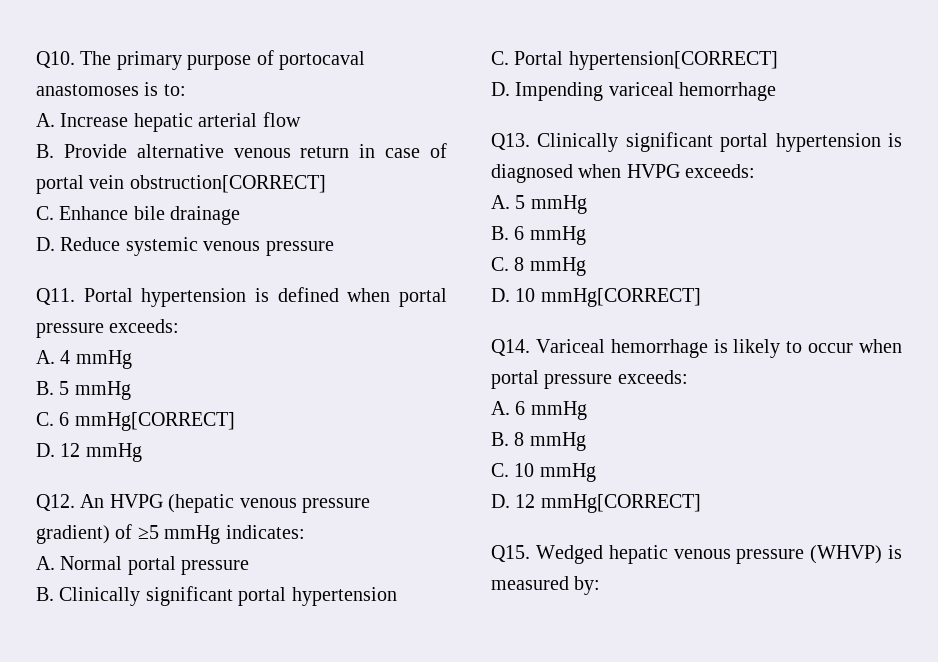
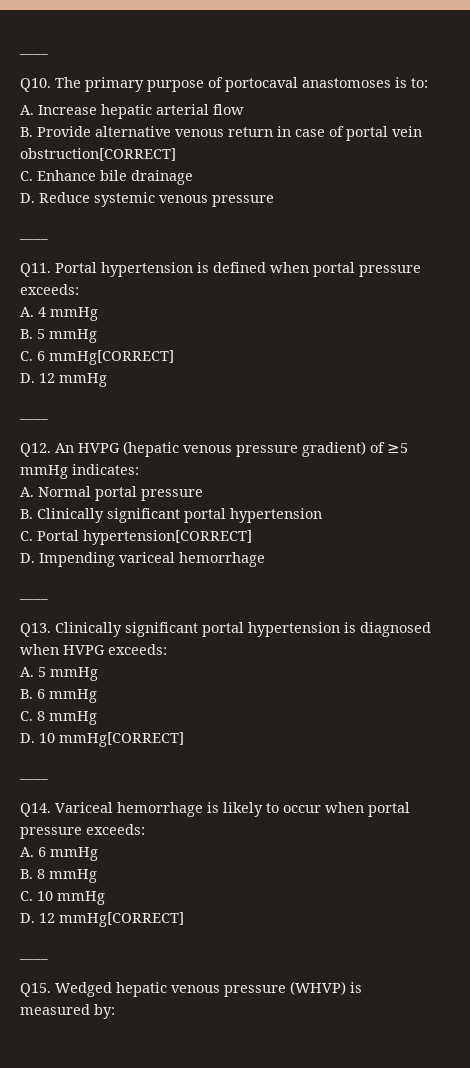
(36, 59) none -> [19,53,48,55] ____ //
(334, 248) none -> [19,238,48,240] // ____
(142, 452) none -> [19,418,48,420] // ____
(777, 91) none -> [19,598,48,600] // ____
(701, 297) none -> [19,778,48,780] // ____
(701, 503) none -> [19,958,48,960] // ____

